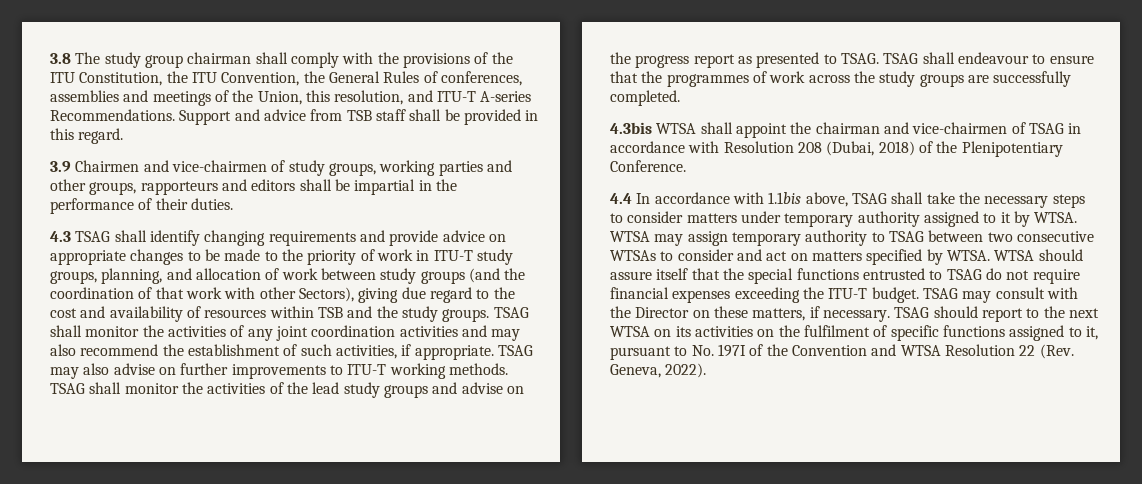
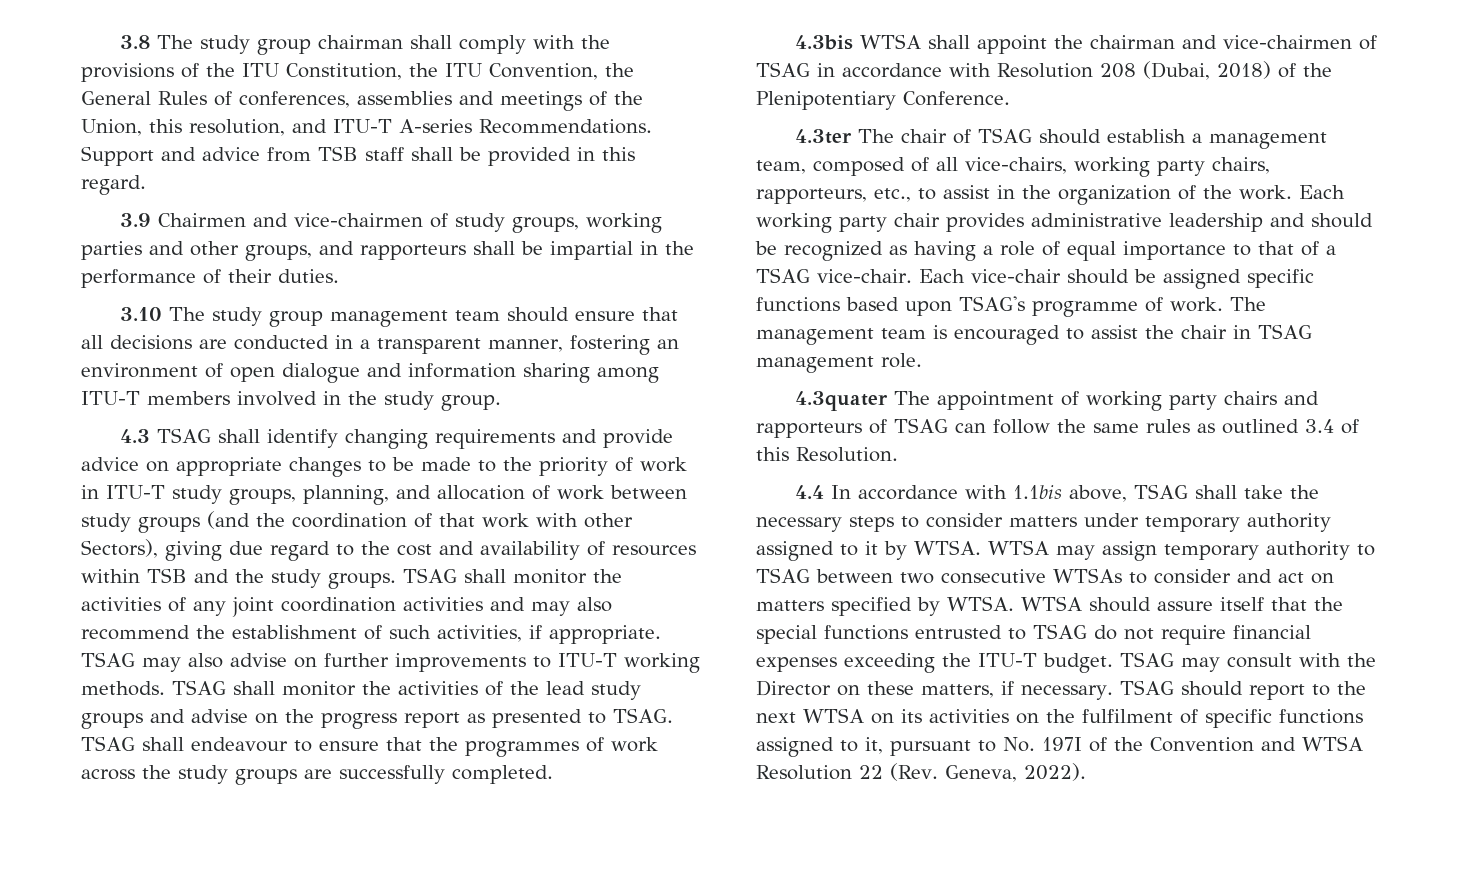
[140,179,296,195] rapporteurs and editors -> [319,241,466,260] and rapporteurs
(233, 204) none -> [119,307,678,327] [81,335,679,355] [81,363,659,383] [81,391,501,411] // 3.10 The study group management team should ensure that all decisions are conducted in a transparent manner, fostering an environment of open dialogue and information sharing among ITU-T members involved in the study group.
(686, 166) none -> [794,128,1327,149] [756,157,1270,177] [756,185,1345,205] [756,213,1373,233] [755,241,1336,261] [756,268,1314,289] [756,296,1266,317] [756,324,1312,345] [756,353,922,373] [794,391,1319,411] [756,418,1359,438] [756,447,898,462] // 4.3ter The chair of TSAG should establish a management team, composed of all vice-chairs, working party chairs, rapporteurs, etc., to assist in the organization of the work. Each working party chair provides administrative leadership and should be recognized as having a role of equal importance to that of a TSAG vice-chair. Each vice-chair should be assigned specific functions based upon TSAG's programme of work. The management team is encouraged to assist the chair in TSAG management role. // 4.3quater The appointment of working party chairs and rapporteurs of TSAG can follow the same rules as outlined 3.4 of this Resolution.

